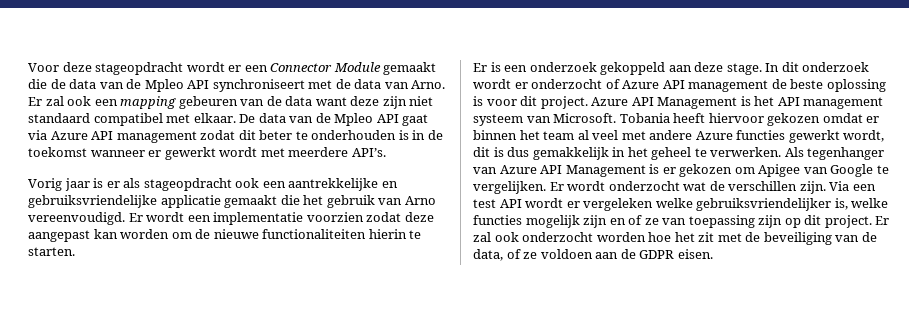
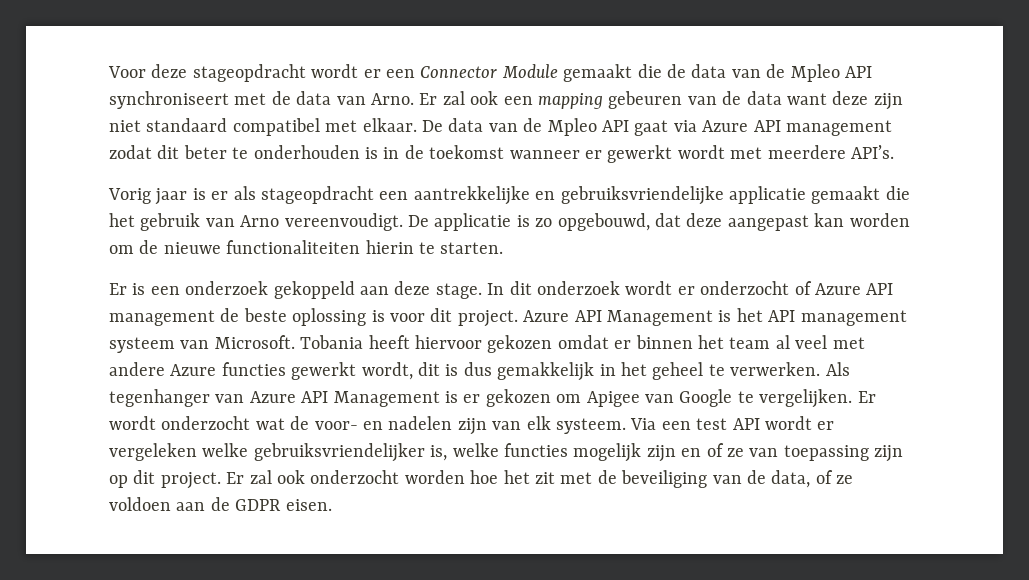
[235,178,260,188] ook -> (374, 195) none
[28,212,402,225] vereenvoudigd. Er wordt een implementatie voorzien zodat -> [284,213,681,231] vereenvoudigt. De applicatie is zo opgebouwd, dat
[728,181,826,194] verschillen zijn. -> [314,416,626,435] voor- en nadelen zijn van elk systeem.

